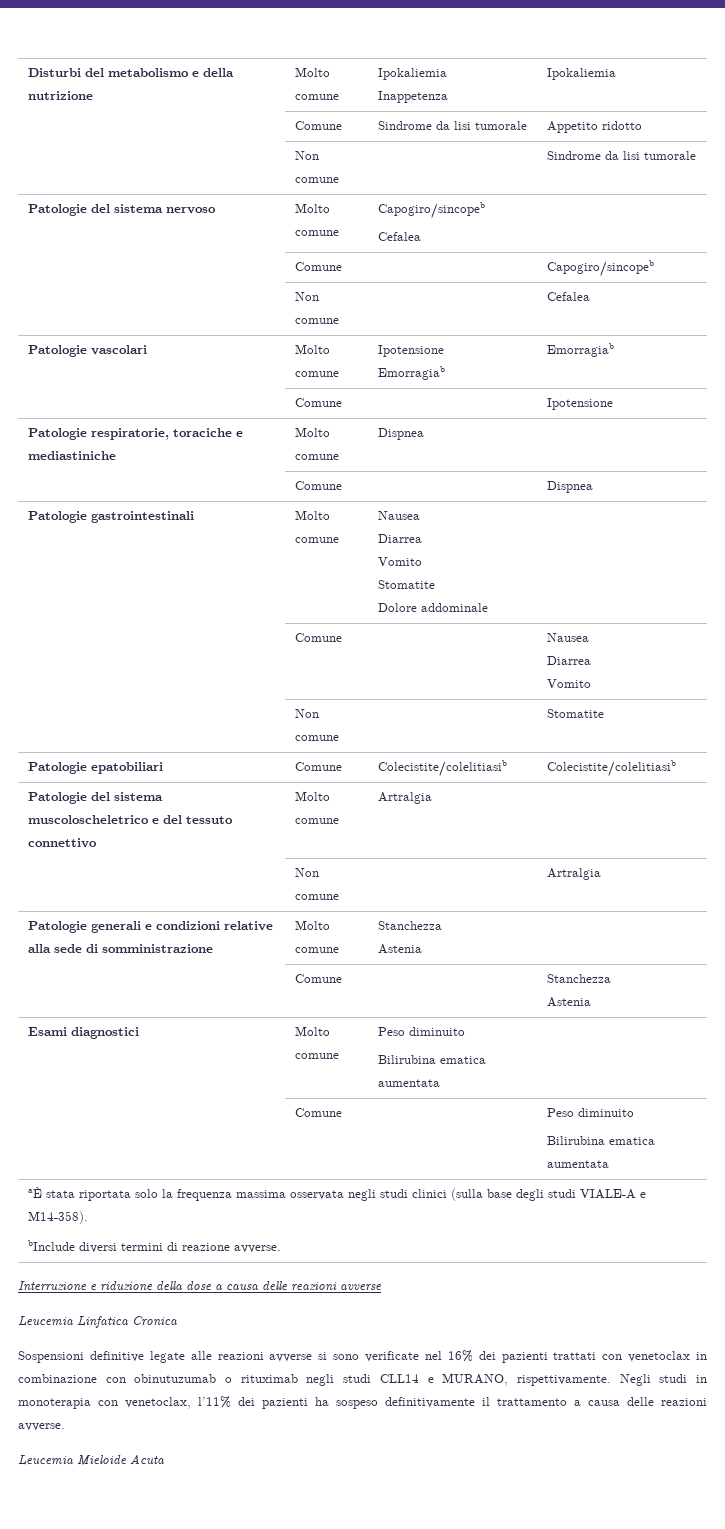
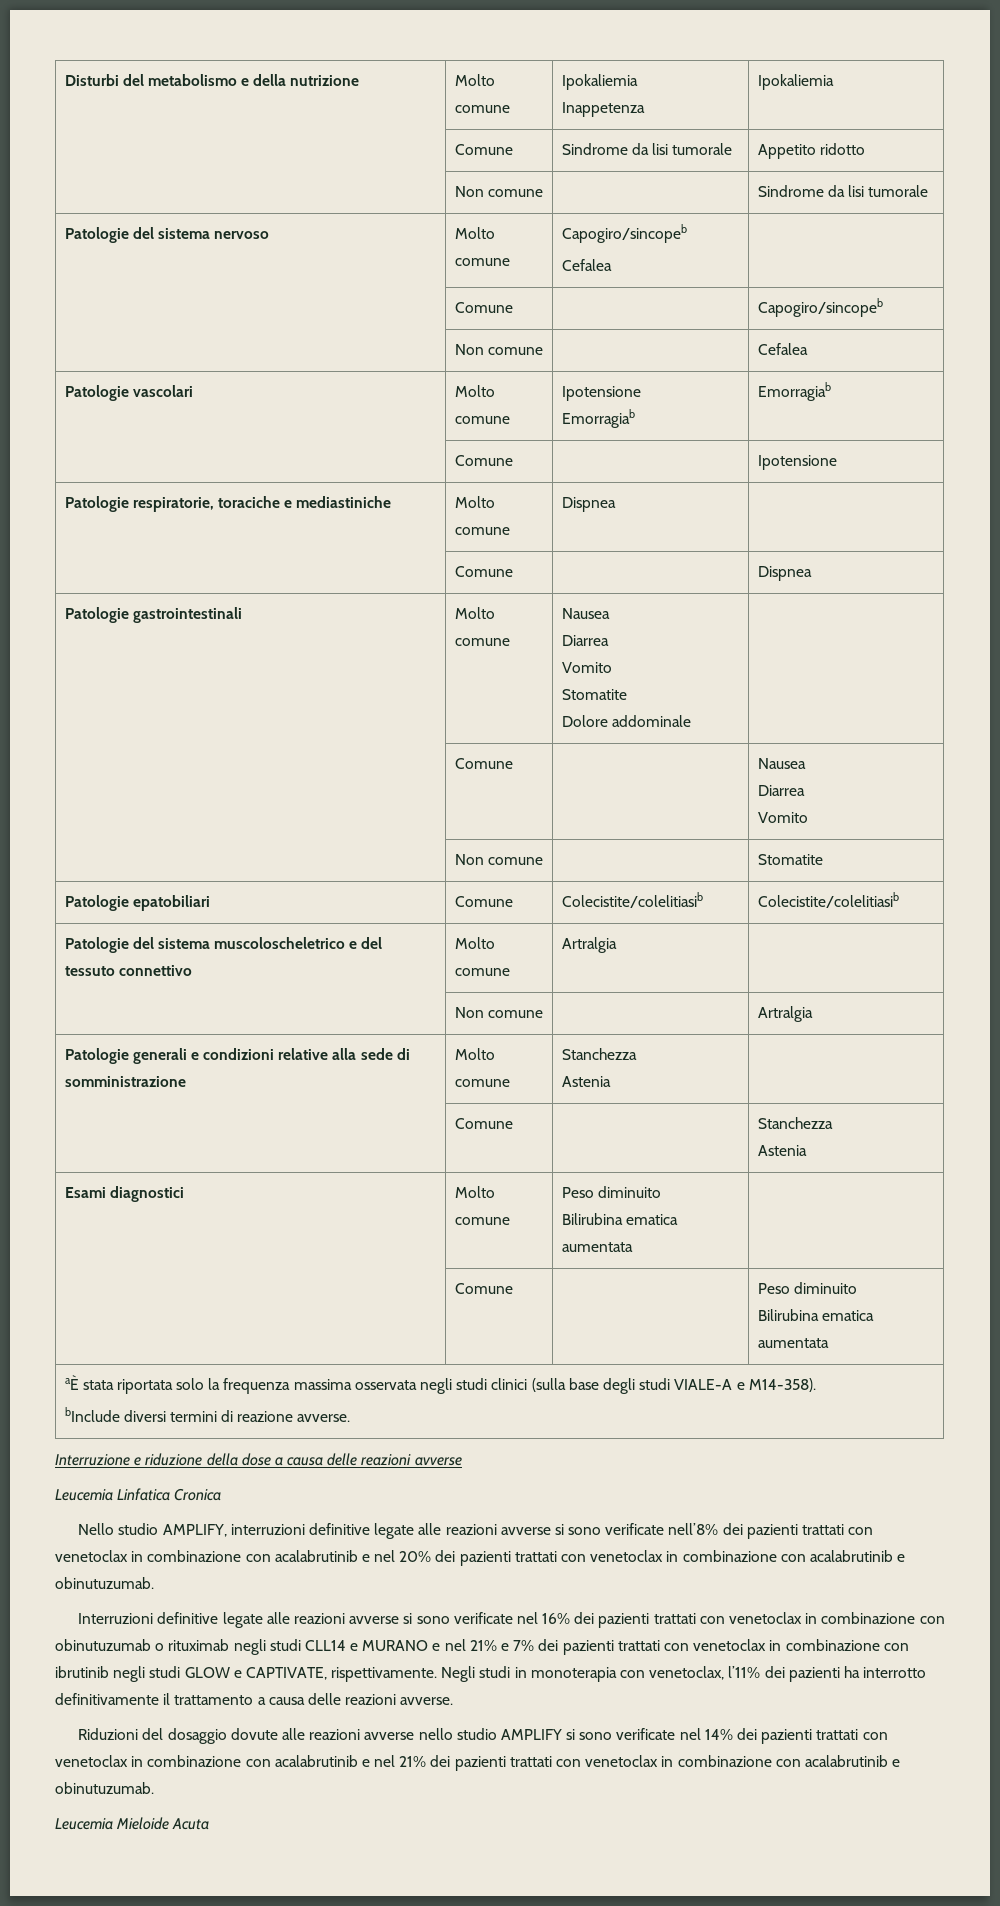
[18,1351,84,1363] Sospensioni -> [78,1523,874,1539] [55,1550,906,1566] [55,1577,154,1589] [78,1613,154,1624] Nello studio AMPLIFY, interruzioni definitive legate alle reazioni avverse si sono verificate nell’8% dei pazienti trattati con venetoclax in combinazione con acalabrutinib e nel 20% dei pazienti trattati con venetoclax in combinazione con acalabrutinib e obinutuzumab. // Interruzioni
[442,1373,509,1386] MURANO, -> [362,1639,909,1655] [55,1666,327,1682] MURANO e nel 21% e 7% dei pazienti trattati con venetoclax in combinazione con ibrutinib negli studi GLOW e CAPTIVATE,
[336,1400,378,1409] sospeso -> [863,1667,927,1678] interrotto
(65, 1427) none -> [78,1728,888,1744] [55,1755,901,1771] [55,1782,154,1794] // Riduzioni del dosaggio dovute alle reazioni avverse nello studio AMPLIFY si sono verificate nel 14% dei pazienti trattati con venetoclax in combinazione con acalabrutinib e nel 21% dei pazienti trattati con venetoclax in combinazione con acalabrutinib e obinutuzumab.

